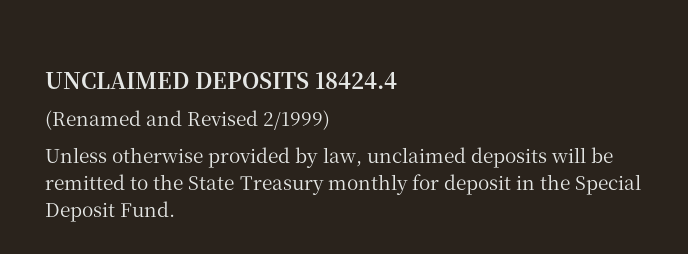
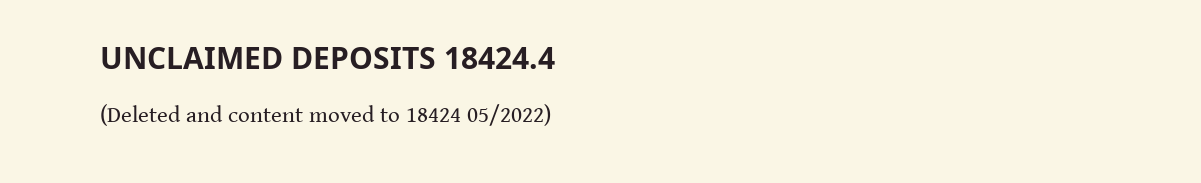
[45,110,331,130] [45,147,614,168] [45,174,642,195] [45,201,176,222] (Renamed and Revised 2/1999) // Unless otherwise provided by law, unclaimed deposits will be remitted to the State Treasury monthly for deposit in the Special Deposit Fund. -> [100,104,552,126] (Deleted and content moved to 18424 05/2022)

